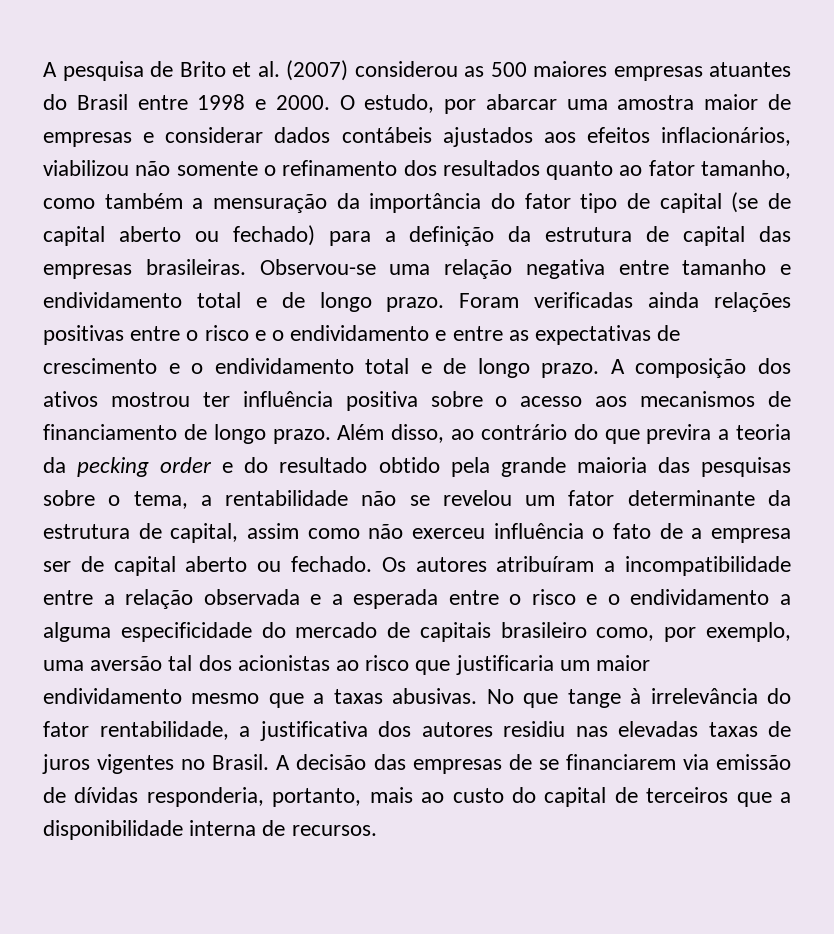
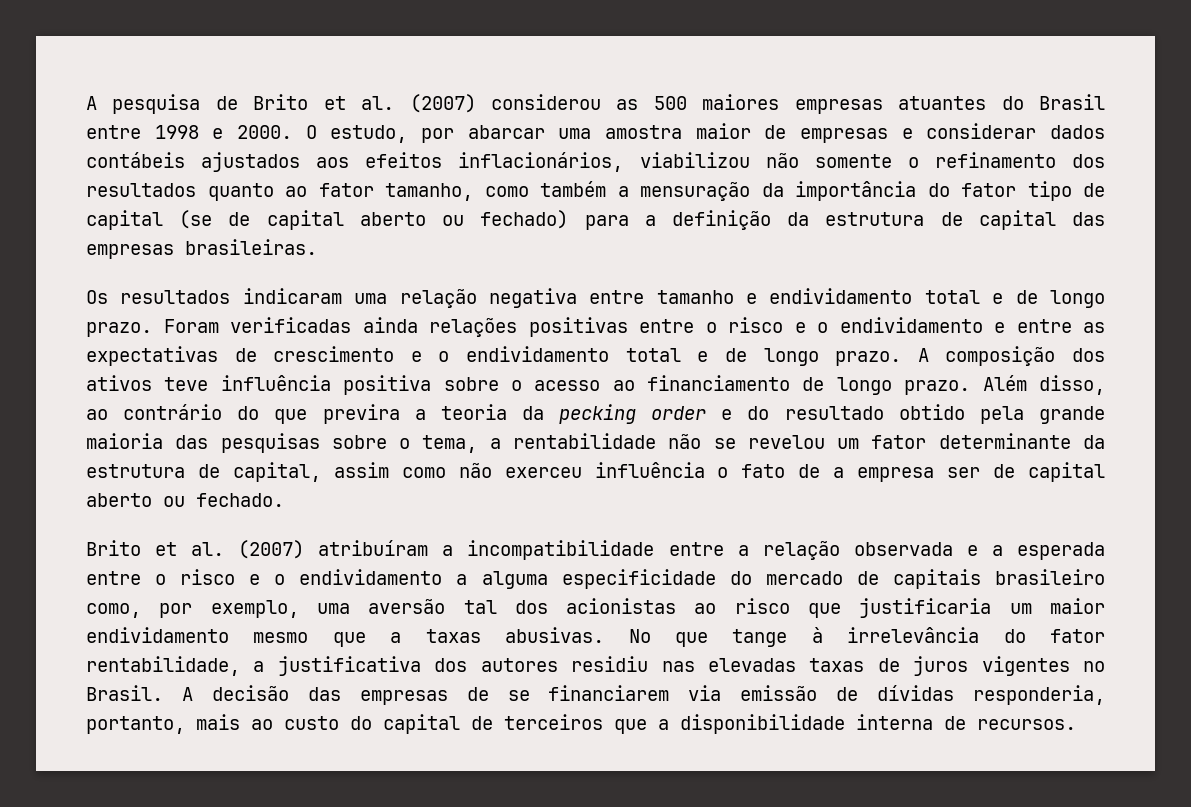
[259,259,376,275] Observou-se -> [86,288,342,304] // Os resultados indicaram
[110,392,230,407] mostrou ter -> [164,377,209,391] teve
[595,391,791,407] aos mecanismos de -> [612,380,635,391] ao
[381,557,487,572] Os autores -> [86,540,305,559] // Brito et al. (2007)

